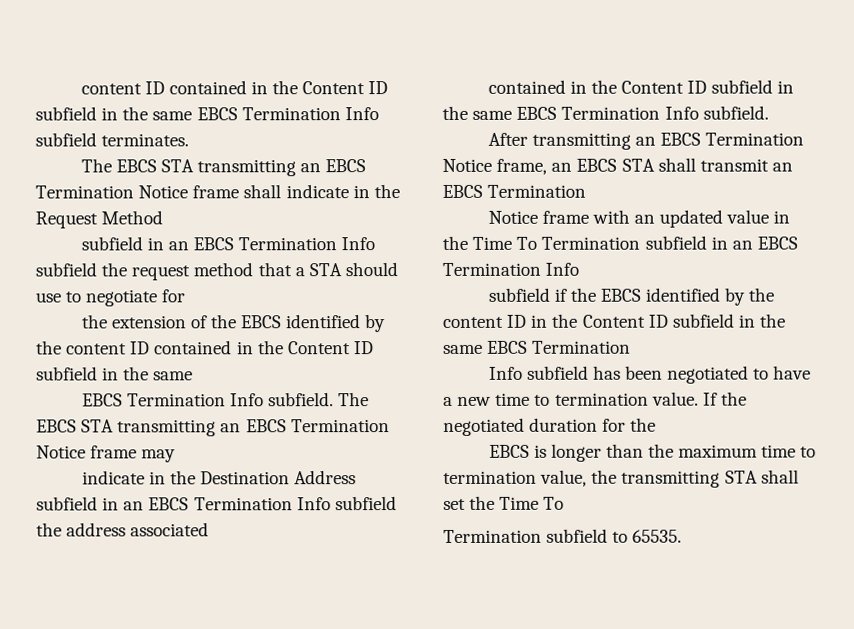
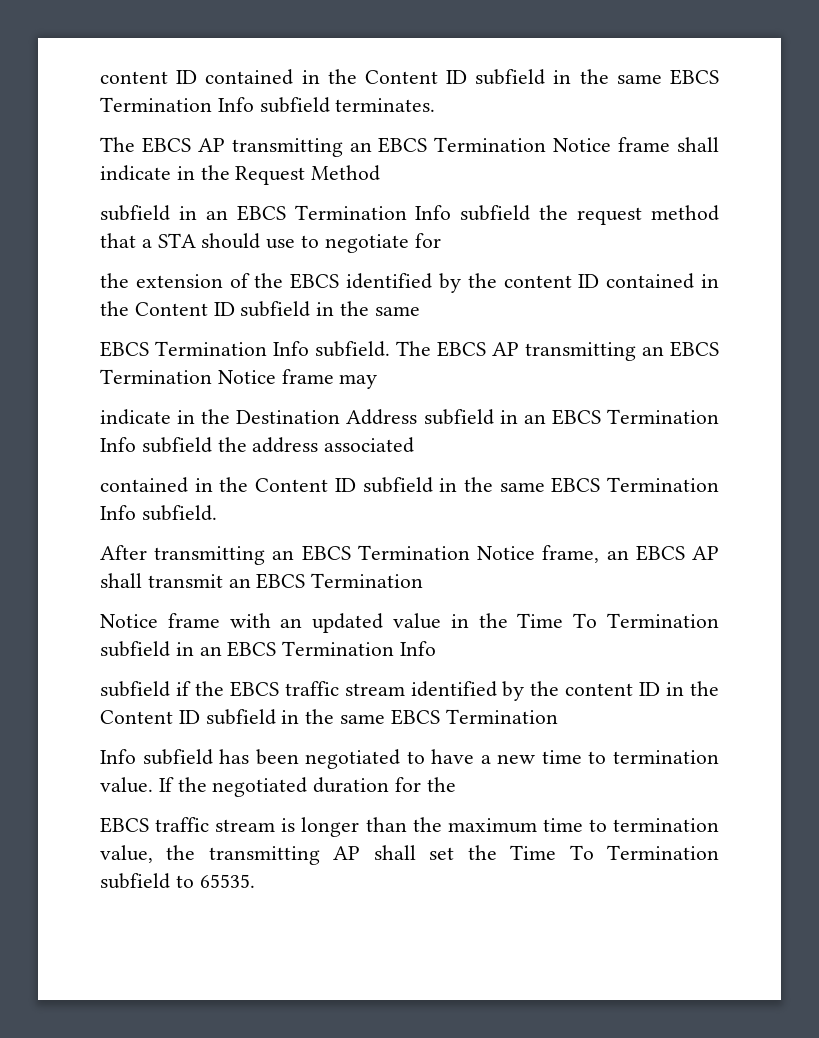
[160,159,194,173] STA -> [197,138,225,152] AP
[81,419,115,433] STA -> [492,342,519,356] AP
[621,158,655,172] STA -> [692,546,719,560] AP
(641, 295) none -> [284,681,405,696] traffic stream
(530, 451) none -> [155,817,276,832] traffic stream
[724,470,758,484] STA -> [333,846,361,860] AP
(565, 503) // -> (594, 852) none

